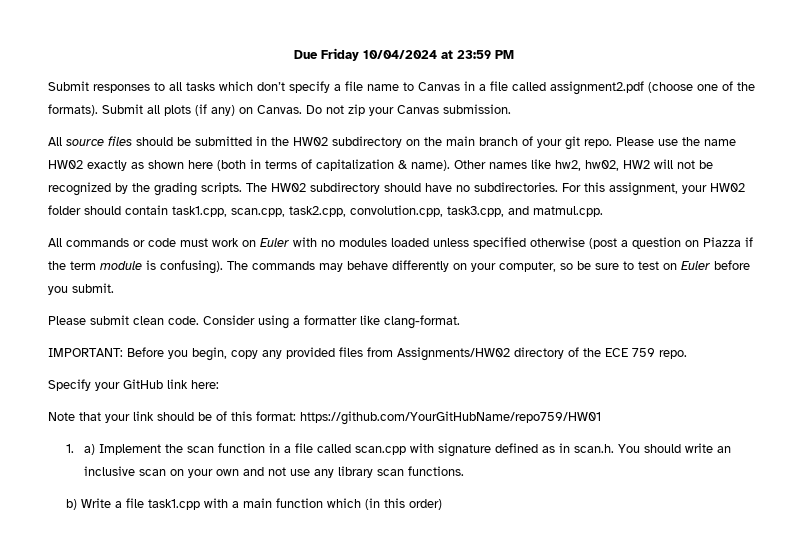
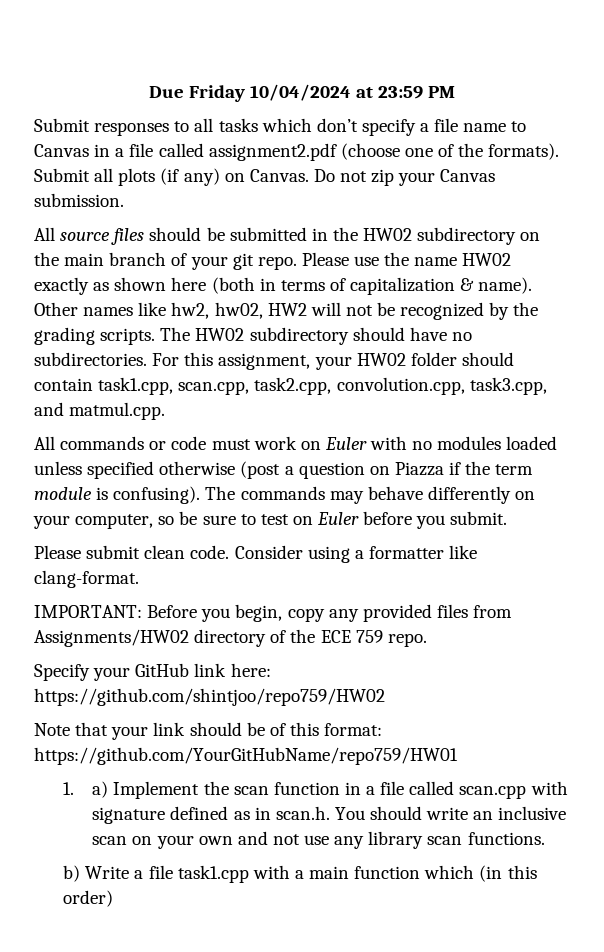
(219, 384) none -> [34,688,385,706] https://github.com/shintjoo/repo759/HW02

